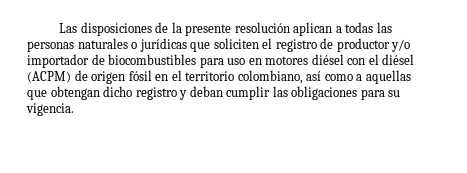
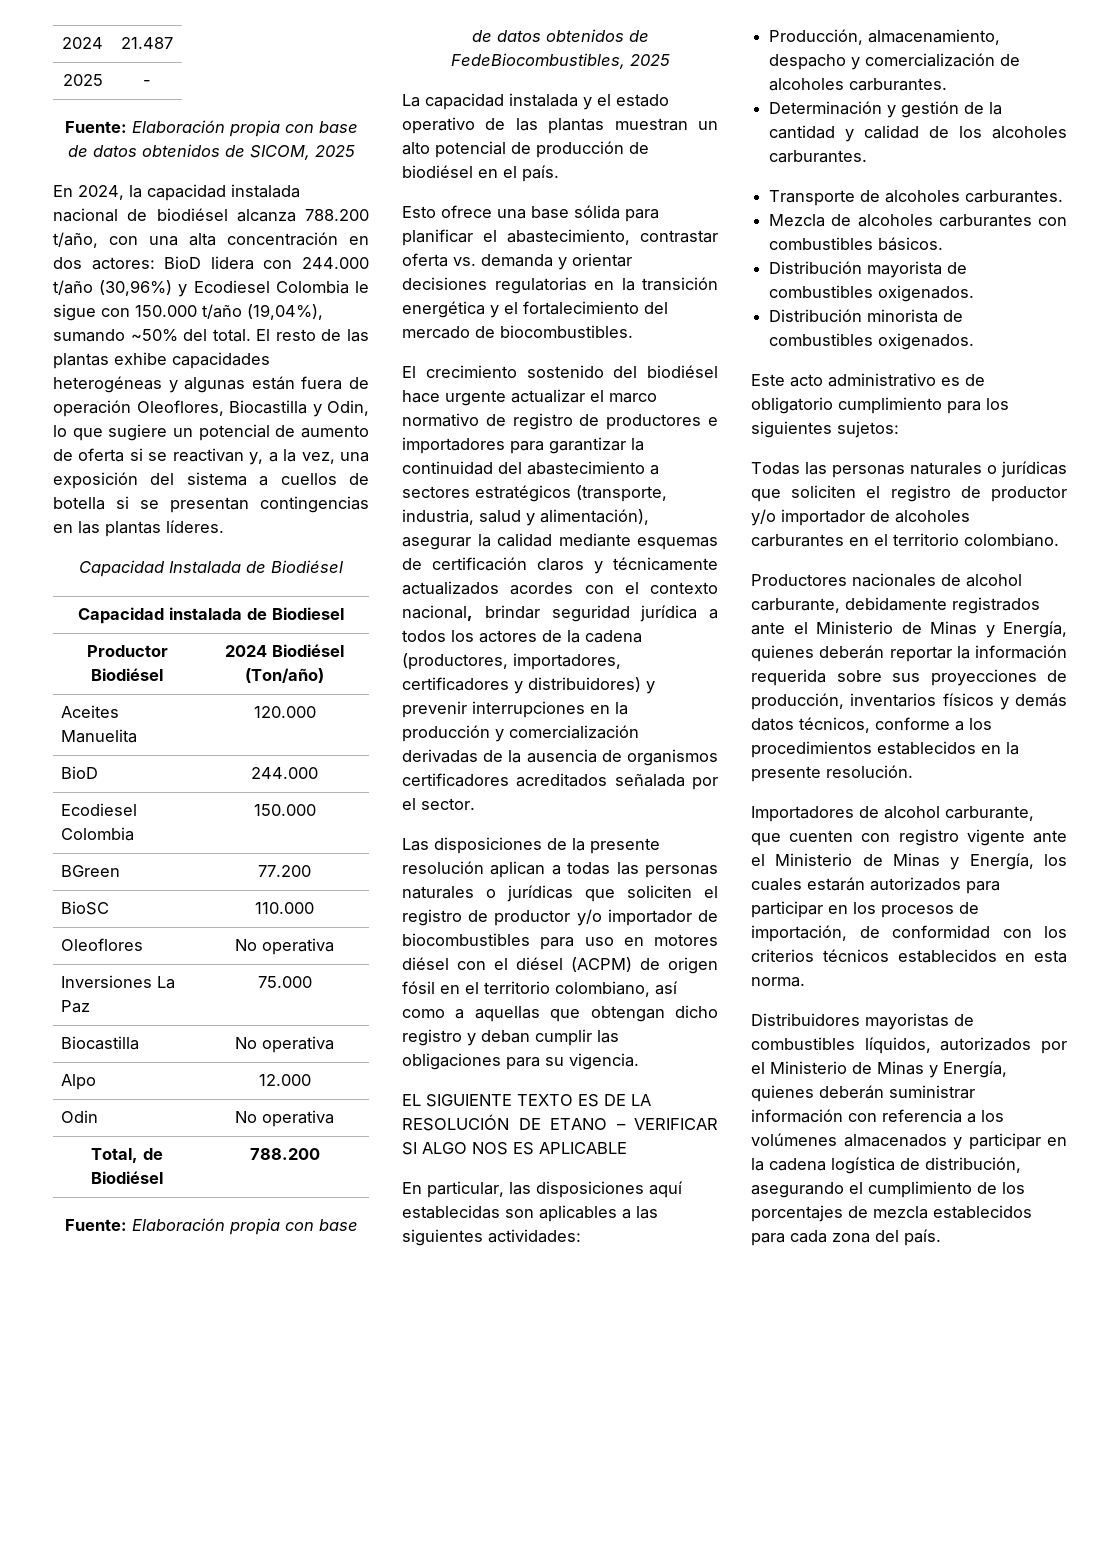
(59, 28) none -> [62,37,103,49] [120,37,173,49] [62,74,103,86] [142,80,151,86] [64,120,358,137] [67,144,355,160] [53,184,300,201] [53,208,369,222] [53,232,369,248] [53,256,369,270] [53,280,369,297] [53,304,323,321] [53,329,369,342] [53,352,270,369] [53,376,369,393] [53,400,369,417] [53,424,369,441] [53,448,370,465] [53,472,369,489] [53,496,369,513] [53,520,224,537] [79,560,343,577] [77,607,344,624] [86,645,168,657] [91,668,163,681] [225,644,344,657] [245,668,324,683] [61,705,120,718] [61,729,138,743] [253,706,316,718] [61,766,99,779] [251,767,318,779] [61,803,138,816] [61,827,135,841] [253,804,316,816] [61,865,121,877] [258,865,311,877] [61,901,110,915] [255,902,314,914] [61,938,144,951] [235,938,334,955] [61,975,176,989] [61,1000,91,1013] [257,976,312,988] [61,1036,140,1050] [235,1036,334,1053] [61,1074,97,1090] [258,1074,311,1086] [61,1110,99,1123] [235,1110,334,1127] [91,1148,163,1163] [91,1171,163,1184] [249,1148,320,1160] [64,1218,358,1235] [471,29,649,42] [450,53,670,69] [402,93,669,110] [402,117,718,134] [402,141,649,158] [402,165,559,182] [402,205,659,222] [402,229,718,246] [402,253,632,270] [402,277,718,294] [402,301,668,318] [402,325,633,339] [402,365,718,378] [402,389,657,406] [402,413,718,430] [402,437,644,454] [402,461,659,475] [402,485,667,502] [402,509,649,526] [402,533,718,550] [402,557,718,574] [402,581,718,595] [402,605,718,622] [402,630,642,643] [402,653,621,670] [402,677,655,694] [402,701,628,718] [402,725,639,742] [402,749,718,766] [402,773,718,790] [402,798,475,810] 2024 | 21.487 // 2025 | - // Fuente: Elaboración propia con base de datos obtenidos de SICOM, 2025 // En 2024, la capacidad instalada nacional de biodiésel alcanza 788.200 t/año, con una alta concentración en dos actores: BioD lidera con 244.000 t/año (30,96%) y Ecodiesel Colombia le sigue con 150.000 t/año (19,04%), sumando ~50% del total. El resto de las plantas exhibe capacidades heterogéneas y algunas están fuera de operación Oleoflores, Biocastilla y Odin, lo que sugiere un potencial de aumento de oferta si se reactivan y, a la vez, una exposición del sistema a cuellos de botella si se presentan contingencias en las plantas líderes. // Capacidad Instalada de Biodiésel // Capacidad instalada de Biodiesel // Productor Biodiésel | 2024 Biodiésel (Ton/año) // Aceites Manuelita | 120.000 // BioD | 244.000 // Ecodiesel Colombia | 150.000 // BGreen | 77.200 // BioSC | 110.000 // Oleoflores | No operativa // Inversiones La Paz | 75.000 // Biocastilla | No operativa // Alpo | 12.000 // Odin | No operativa // Total, de Biodiésel | 788.200 // Fuente: Elaboración propia con base de datos obtenidos de FedeBiocombustibles, 2025 // La capacidad instalada y el estado operativo de las plantas muestran un alto potencial de producción de biodiésel en el país. // Esto ofrece una base sólida para planificar el abastecimiento, contrastar oferta vs. demanda y orientar decisiones regulatorias en la transición energética y el fortalecimiento del mercado de biocombustibles. // El crecimiento sostenido del biodiésel hace urgente actualizar el marco normativo de registro de productores e importadores para garantizar la continuidad del abastecimiento a sectores estratégicos (transporte, industria, salud y alimentación), asegurar la calidad mediante esquemas de certificación claros y técnicamente actualizados acordes con el contexto nacional, brindar seguridad jurídica a todos los actores de la cadena (productores, importadores, certificadores y distribuidores) y prevenir interrupciones en la producción y comercialización derivadas de la ausencia de organismos certificadores acreditados señalada por el sector. //
(74, 109) none -> [402,1094,651,1107] [402,1114,718,1131] [402,1142,627,1155] [402,1181,683,1198] [402,1205,658,1222] [402,1229,581,1246] [769,29,1001,45] [769,53,1021,70] [769,78,948,91] [769,101,1003,118] [769,125,1067,142] [769,150,868,163] [769,190,1064,206] [769,214,1067,227] [769,237,944,251] [769,261,968,278] [769,285,975,302] [769,309,964,323] [769,333,975,350] [751,373,985,387] [751,397,1009,414] [751,421,899,438] [751,461,1067,478] [751,485,1067,502] [751,509,970,526] [751,533,1059,547] [751,573,1022,587] [751,597,1040,614] [751,621,1067,638] [751,645,1067,662] [751,669,1067,686] [751,693,1067,710] [751,717,992,733] [751,741,1019,758] [751,765,913,782] [751,806,1034,822] [751,829,1067,846] [751,853,1067,870] [751,877,1000,894] [751,901,979,918] [751,925,1067,942] [751,949,1067,963] [751,977,805,987] [751,1013,974,1030] [751,1037,1067,1054] [751,1061,1007,1078] [751,1085,975,1102] [751,1109,1004,1123] [751,1133,1067,1150] [751,1157,1021,1174] [751,1181,1025,1198] [751,1205,1032,1222] [751,1229,941,1246] // EL SIGUIENTE TEXTO ES DE LA RESOLUCIÓN DE ETANO – VERIFICAR SI ALGO NOS ES APLICABLE // En particular, las disposiciones aquí establecidas son aplicables a las siguientes actividades: // Producción, almacenamiento, despacho y comercialización de alcoholes carburantes. // Determinación y gestión de la cantidad y calidad de los alcoholes carburantes. // Transporte de alcoholes carburantes. // Mezcla de alcoholes carburantes con combustibles básicos. // Distribución mayorista de combustibles oxigenados. // Distribución minorista de combustibles oxigenados. // Este acto administrativo es de obligatorio cumplimiento para los siguientes sujetos: // Todas las personas naturales o jurídicas que soliciten el registro de productor y/o importador de alcoholes carburantes en el territorio colombiano. // Productores nacionales de alcohol carburante, debidamente registrados ante el Ministerio de Minas y Energía, quienes deberán reportar la información requerida sobre sus proyecciones de producción, inventarios físicos y demás datos técnicos, conforme a los procedimientos establecidos en la presente resolución. // Importadores de alcohol carburante, que cuenten con registro vigente ante el Ministerio de Minas y Energía, los cuales estarán autorizados para participar en los procesos de importación, de conformidad con los criterios técnicos establecidos en esta norma. // Distribuidores mayoristas de combustibles líquidos, autorizados por el Ministerio de Minas y Energía, quienes deberán suministrar información con referencia a los volúmenes almacenados y participar en la cadena logística de distribución, asegurando el cumplimiento de los porcentajes de mezcla establecidos para cada zona del país.

